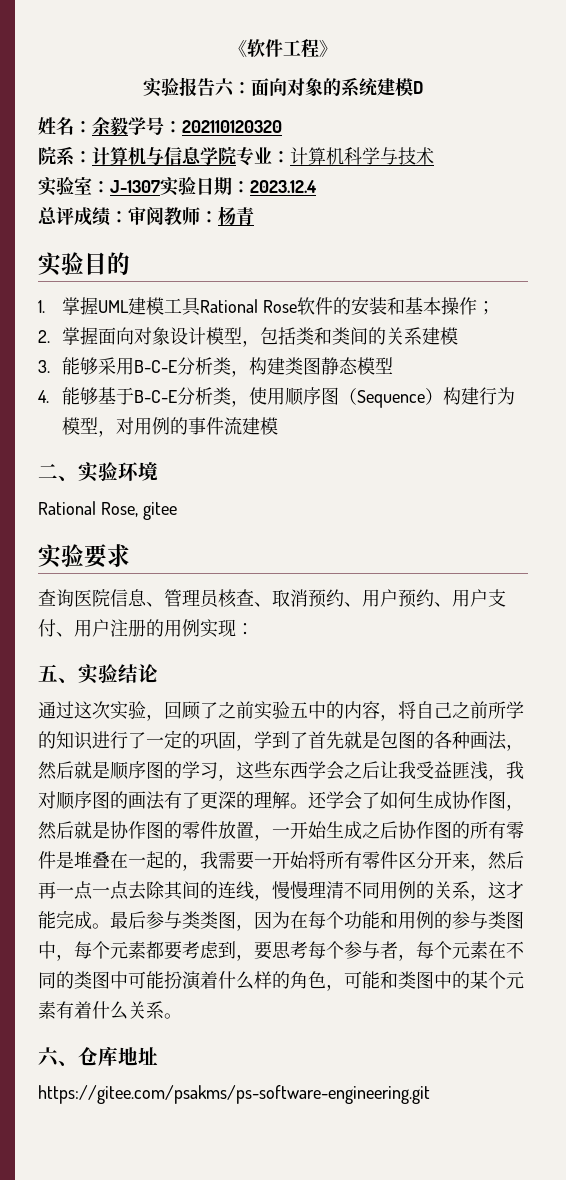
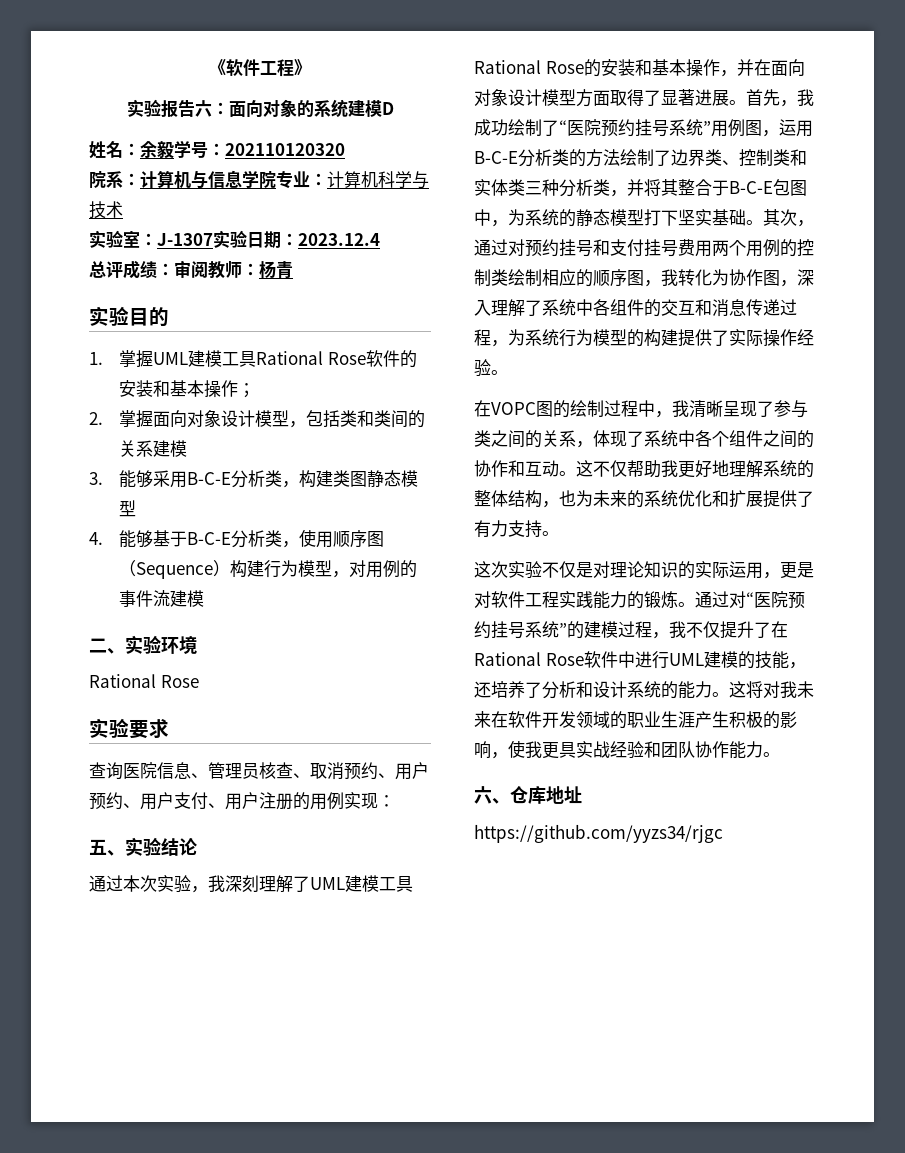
[100,502,177,520] Rose, gitee -> [160,675,199,688] Rose
[74,701,524,721] [38,730,524,751] [38,761,524,781] [38,791,524,811] [38,821,524,841] [38,851,524,871] [38,881,524,901] [38,910,524,931] [38,941,524,961] [38,971,524,991] [38,1001,164,1020] 这次实验，回顾了之前实验五中的内容，将自己之前所学的知识进行了一定的巩固，学到了首先就是包图的各种画法，然后就是顺序图的学习，这些东西学会之后让我受益匪浅，我对顺序图的画法有了更深的理解。还学会了如何生成协作图，然后就是协作图的零件放置，一开始生成之后协作图的所有零件是堆叠在一起的，我需要一开始将所有零件区分开来，然后再一点一点去除其间的连线，慢慢理清不同用例的关系，这才能完成。最后参与类类图，因为在每个功能和用例的参与类图中，每个元素都要考虑到，要思考每个参与者，每个元素在不同的类图中可能扮演着什么样的角色，可能和类图中的某个元素有着什么关系 -> [123,875,413,893] [474,59,805,77] [474,89,814,107] [474,119,813,137] [474,149,807,167] [474,179,807,197] [474,209,814,227] [474,239,814,257] [474,269,814,287] [474,299,797,317] [474,329,814,347] [474,359,508,377] [474,400,808,418] [474,430,814,448] [474,460,814,478] [474,490,814,508] [474,520,559,538] [474,561,814,579] [474,591,805,609] [474,621,788,639] [474,651,806,669] [474,681,814,699] [474,711,797,729] [474,740,763,759] 本次实验，我深刻理解了UML建模工具Rational Rose的安装和基本操作，并在面向对象设计模型方面取得了显著进展。首先，我成功绘制了“医院预约挂号系统”用例图，运用B-C-E分析类的方法绘制了边界类、控制类和实体类三种分析类，并将其整合于B-C-E包图中，为系统的静态模型打下坚实基础。其次，通过对预约挂号和支付挂号费用两个用例的控制类绘制相应的顺序图，我转化为协作图，深入理解了系统中各组件的交互和消息传递过程，为系统行为模型的构建提供了实际操作经验。 // 在VOPC图的绘制过程中，我清晰呈现了参与类之间的关系，体现了系统中各个组件之间的协作和互动。这不仅帮助我更好地理解系统的整体结构，也为未来的系统优化和扩展提供了有力支持。 // 这次实验不仅是对理论知识的实际运用，更是对软件工程实践能力的锻炼。通过对“医院预约挂号系统”的建模过程，我不仅提升了在Rational Rose软件中进行UML建模的技能，还培养了分析和设计系统的能力。这将对我未来在软件开发领域的职业生涯产生积极的影响，使我更具实战经验和团队协作能力
[38,1085,430,1104] https://gitee.com/psakms/ps-software-engineering.git -> [474,824,723,843] https://github.com/yyzs34/rjgc

